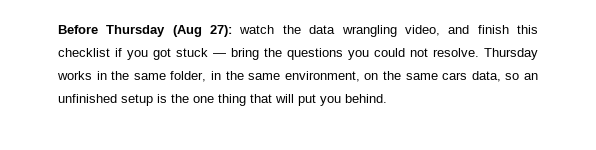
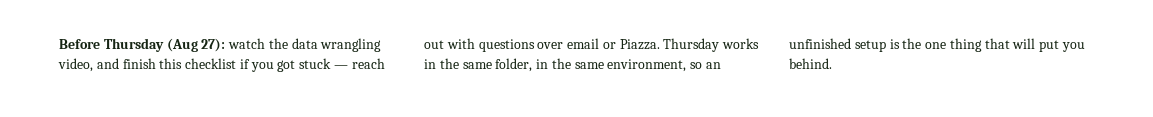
[231,48,479,60] bring the questions you could not resolve. -> [351,58,385,69] [424,38,660,52] reach out with questions over email or Piazza.
[364,71,501,82] on the same cars data, -> (687, 65) none

